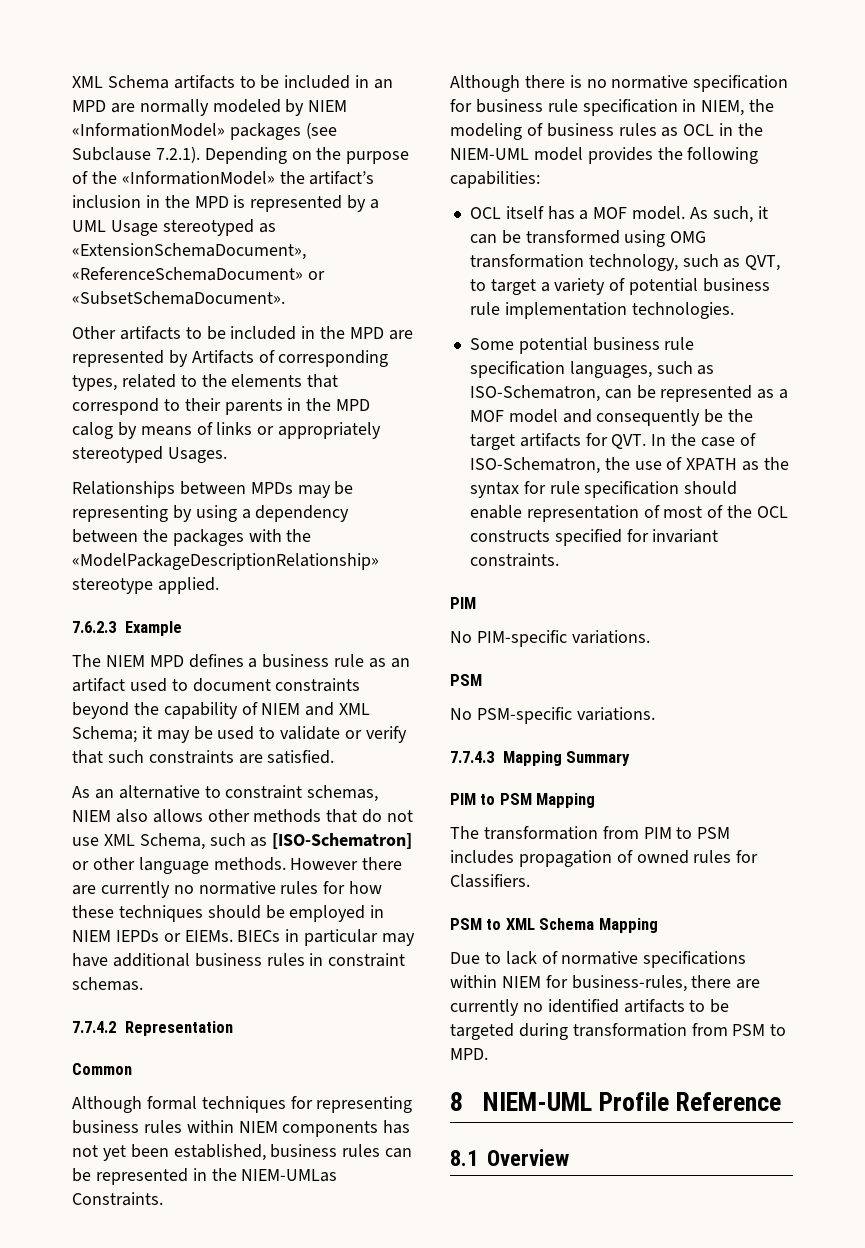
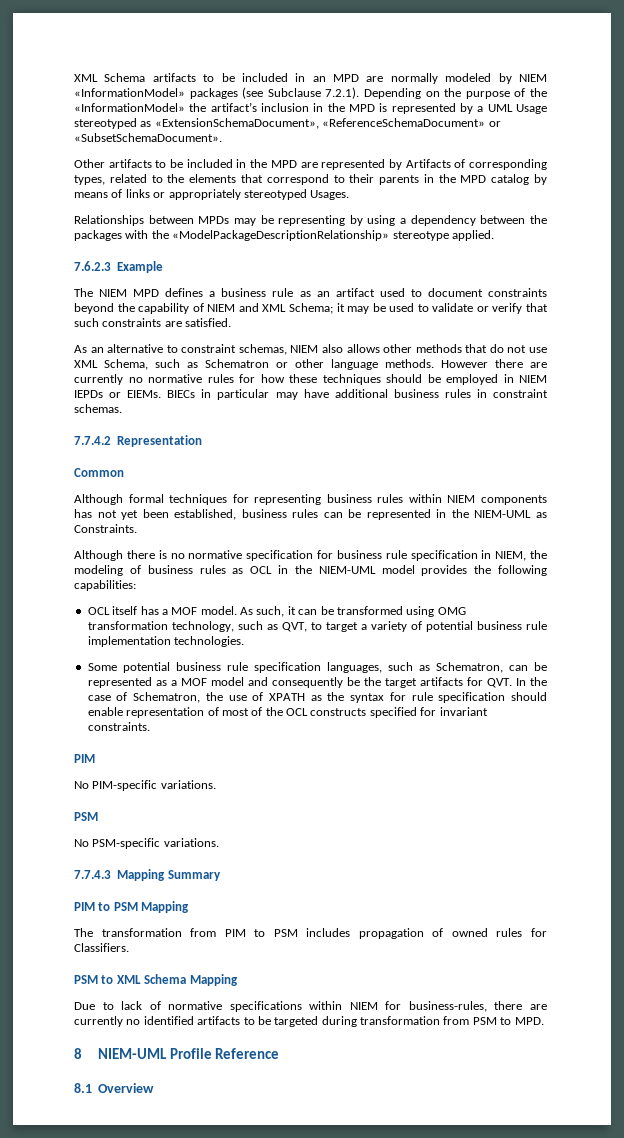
[72,422,113,439] calog -> [491,174,530,185] catalog
[272,833,413,849] [ISO-Schematron] -> [205,359,269,368] Schematron
[241,1169,338,1182] NIEM-UMLas -> [474,510,547,518] NIEM-UML as
[469,385,600,402] ISO-Schematron, -> [435,662,503,673] Schematron,
[469,457,600,474] ISO-Schematron, -> [133,692,201,703] Schematron,

